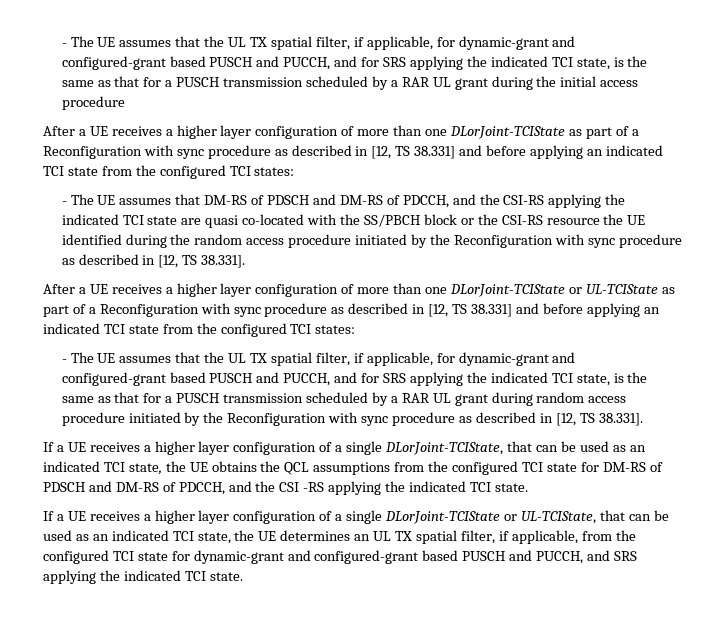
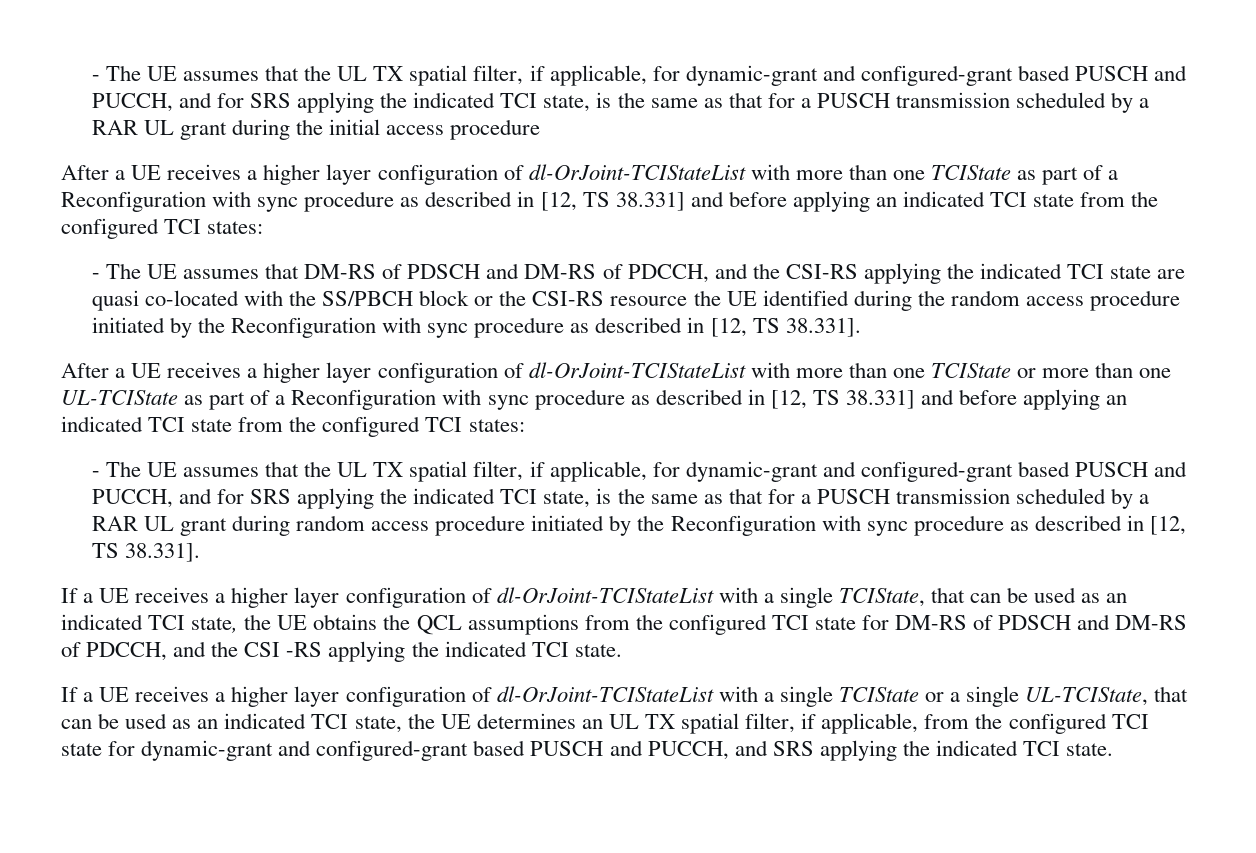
[357,125,565,139] more than one DLorJoint-TCIState -> [528,164,1012,180] dl-OrJoint-TCIStateList with more than one TCIState
[357,283,582,297] more than one DLorJoint-TCIState or -> [528,362,1172,378] dl-OrJoint-TCIStateList with more than one TCIState or more than one
[335,441,504,455] a single DLorJoint-TCIState, -> [496,587,925,608] dl-OrJoint-TCIStateList with a single TCIState,
[335,510,517,524] a single DLorJoint-TCIState or -> [496,686,1020,707] dl-OrJoint-TCIStateList with a single TCIState or a single

